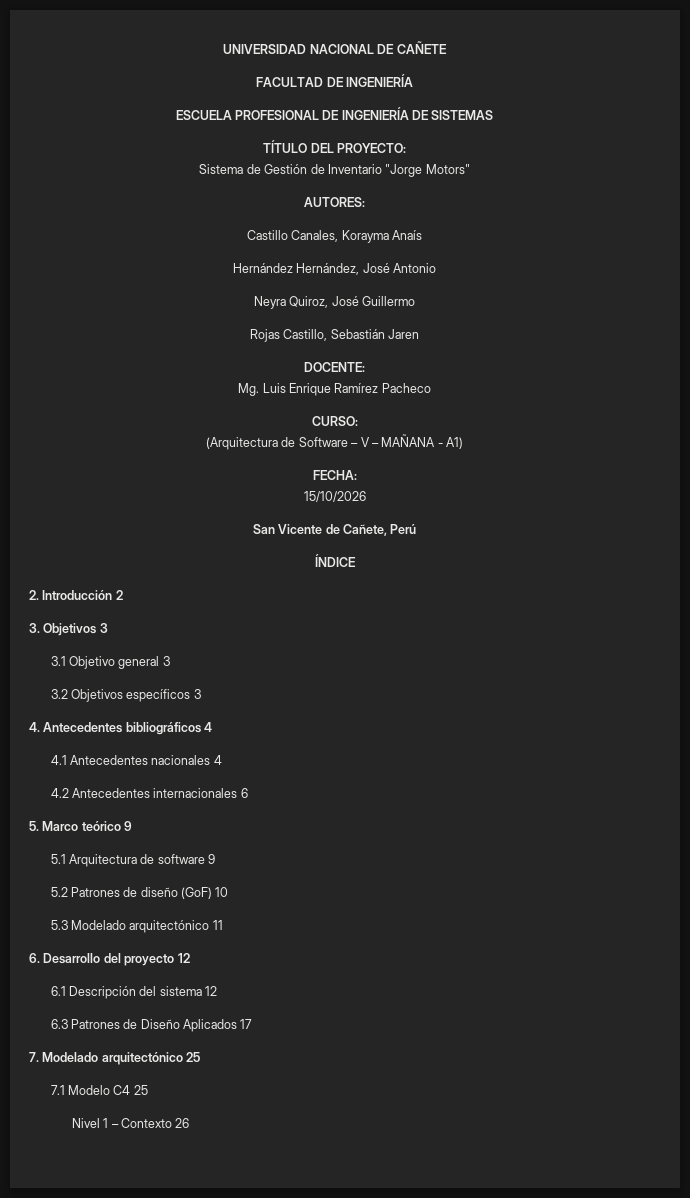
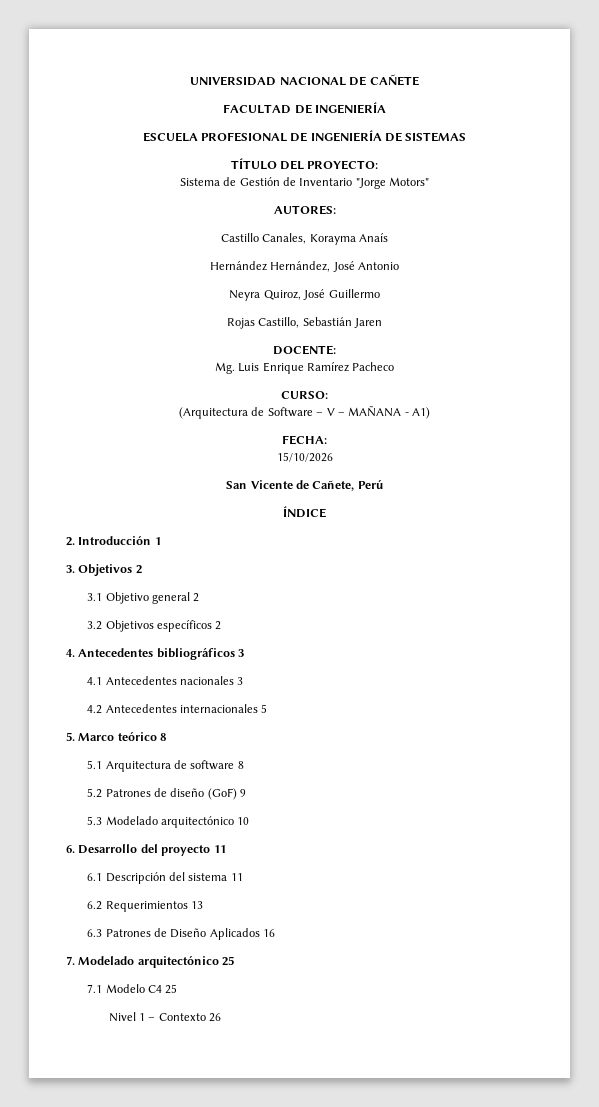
[115,590,123,600] 2 -> [154,537,161,545] 1
[99,623,108,633] 3 -> [135,565,142,574] 2
[162,656,170,666] 3 -> [193,593,200,602] 2
[193,689,201,699] 3 -> [215,621,222,630] 2
[204,722,213,732] 4 -> [238,649,245,657] 3
[213,755,222,765] 4 -> [237,677,244,685] 3
[240,788,248,798] 6 -> [261,704,268,713] 5
[124,821,133,831] 9 -> [160,733,167,741] 8
[207,854,215,864] 9 -> [237,761,244,769] 8
[215,887,229,897] 10 -> [240,789,247,797] 9
[212,920,223,930] 11 -> [237,817,250,825] 10
[177,953,190,963] 12 -> [213,845,226,853] 11
[204,986,217,996] 12 -> [230,873,243,881] [87,901,204,912] 11 // 6.2 Requerimientos 13
[240,1019,253,1029] 17 -> [263,929,276,937] 16

